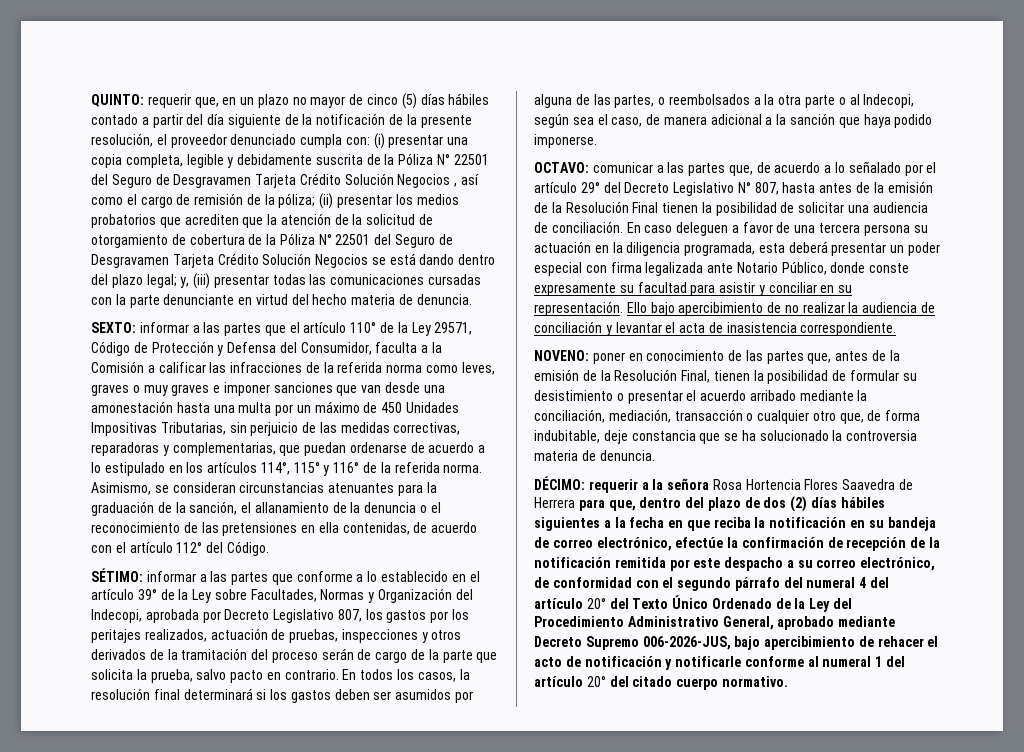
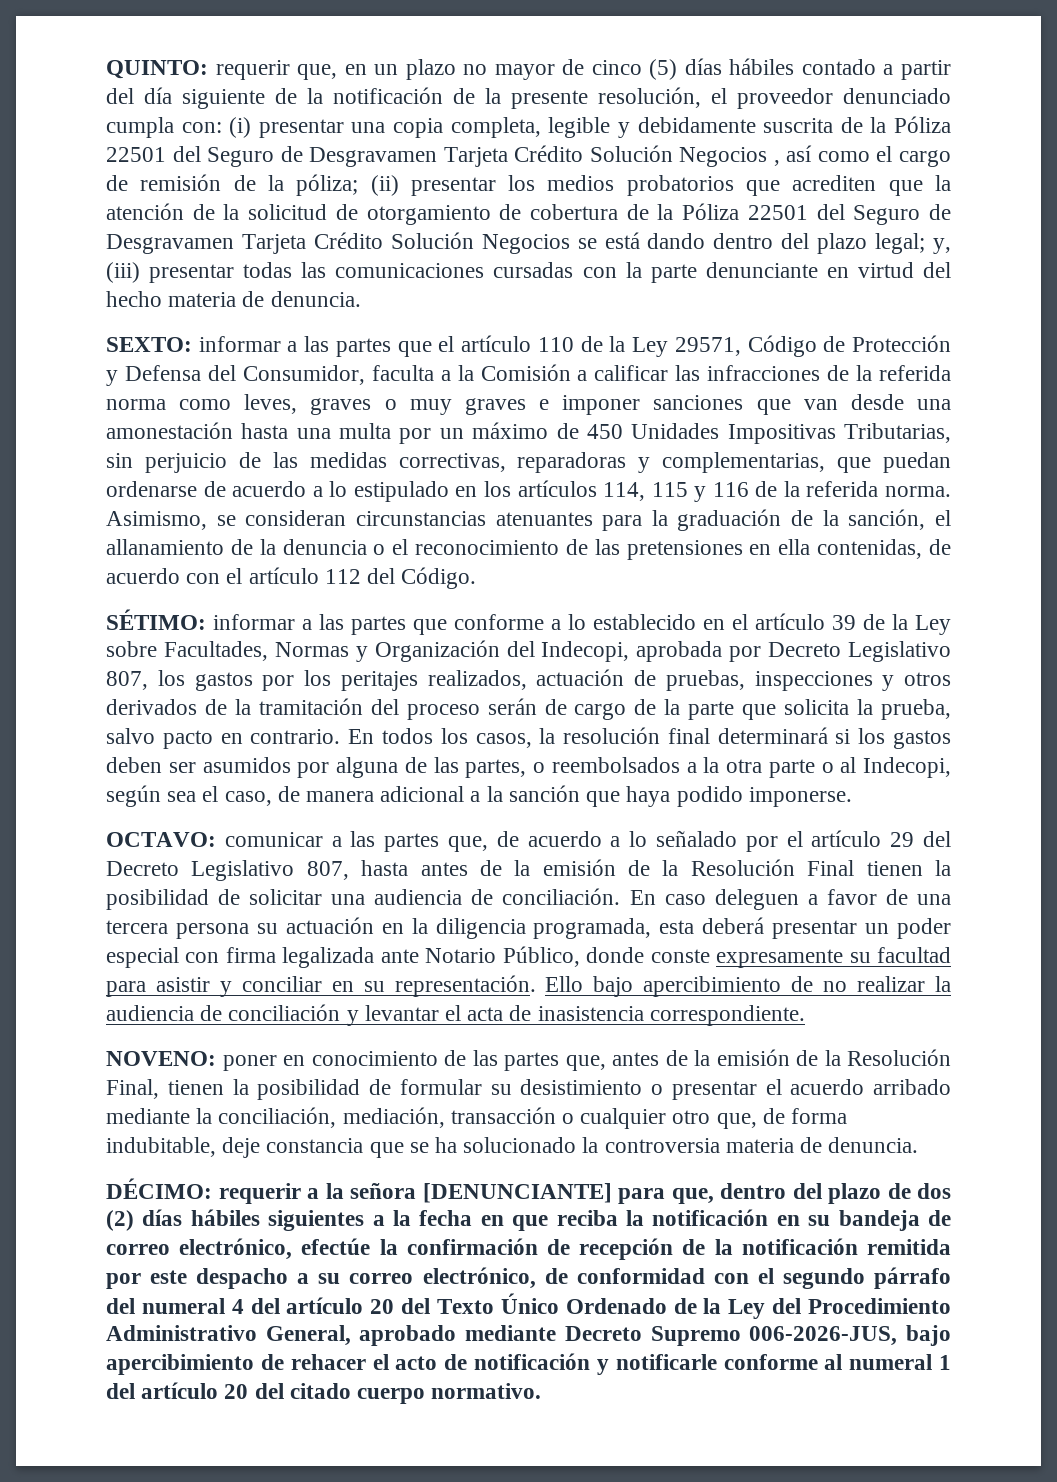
[437,154,451,165] N° -> (952, 124) none
[318,234,332,245] N° -> (740, 211) none
[350,322,377,333] 110° -> [537,337,574,352] 110
[260,462,360,476] 114°, 115° y 116° -> [603,482,749,502] 114, 115 y 116
[176,542,203,553] 112° -> [324,569,361,584] 112
[137,589,157,600] 39° -> [832,615,856,630] 39
[580,182,600,193] 29° -> [890,832,915,847] 29
[737,182,751,193] N° -> (295, 870) none
[712,479,914,490] [534,497,575,508] Rosa Hortencia Flores Saavedra de Herrera -> [422,1183,612,1203] [DENUNCIANTE]
[586,598,606,609] 20° -> [370,1299,395,1314] 20
[586,676,606,687] 20° -> [224,1384,249,1399] 20

